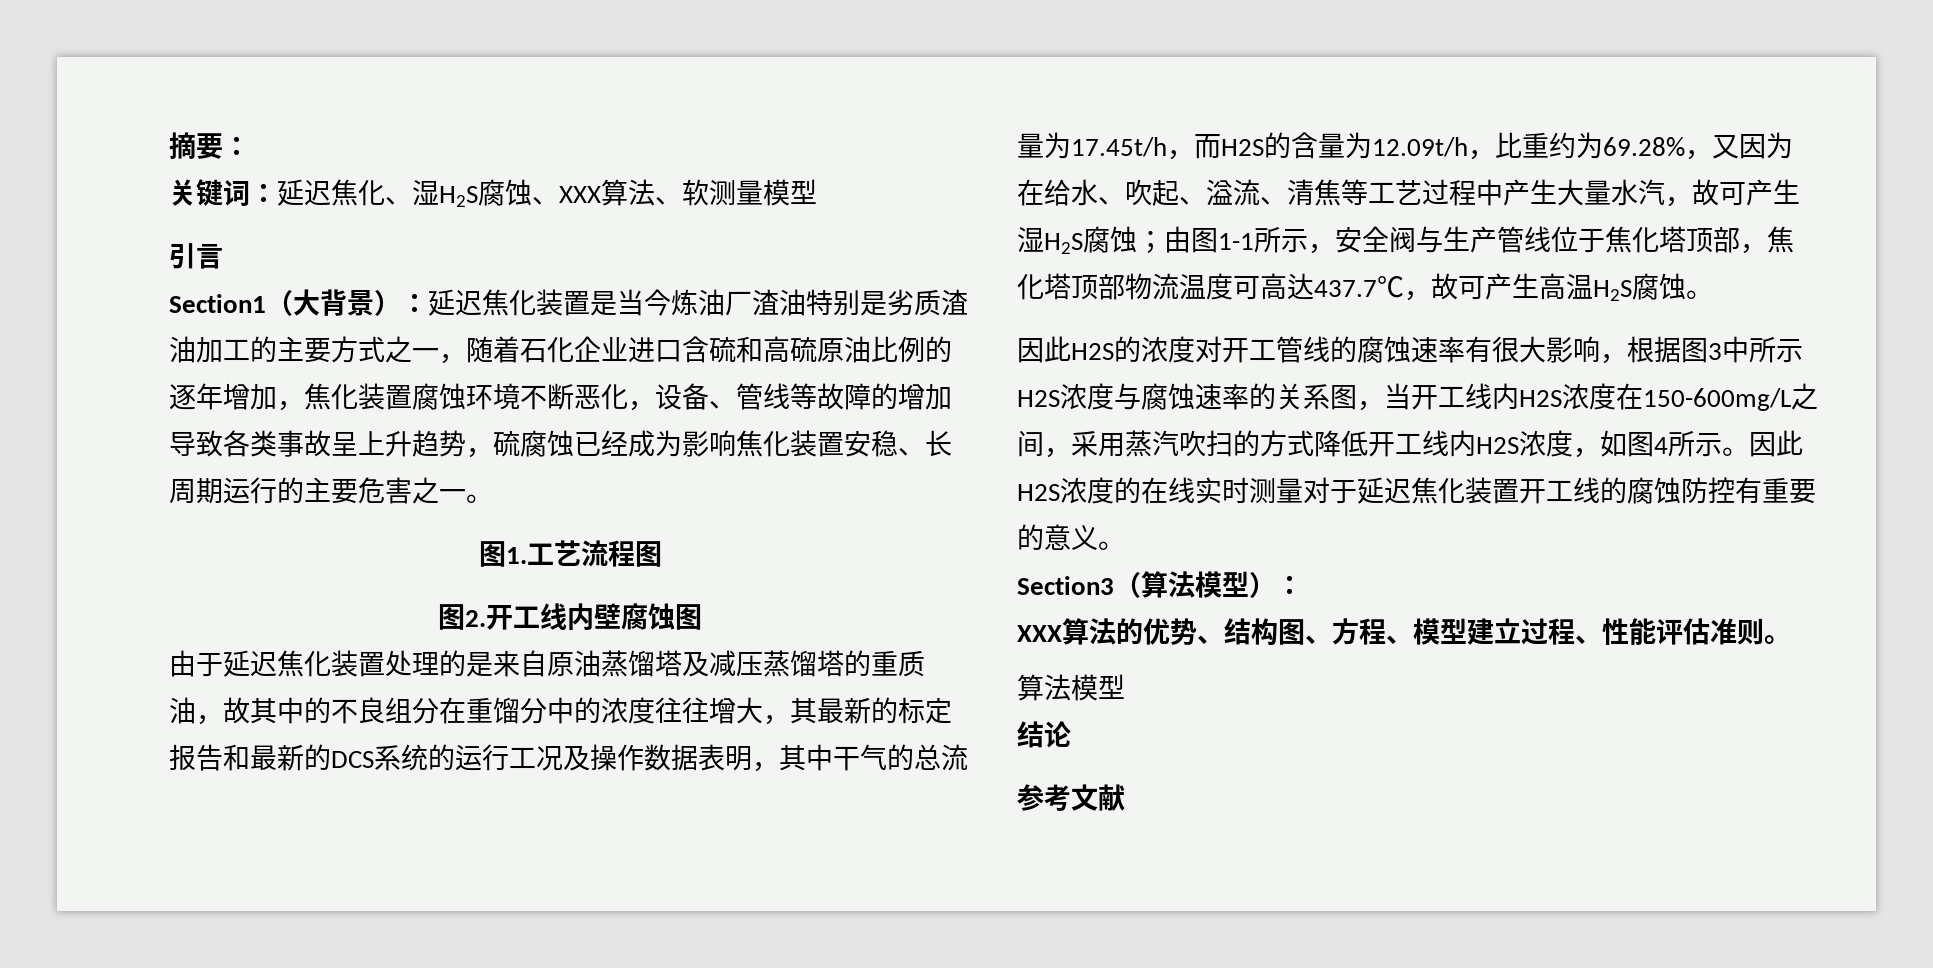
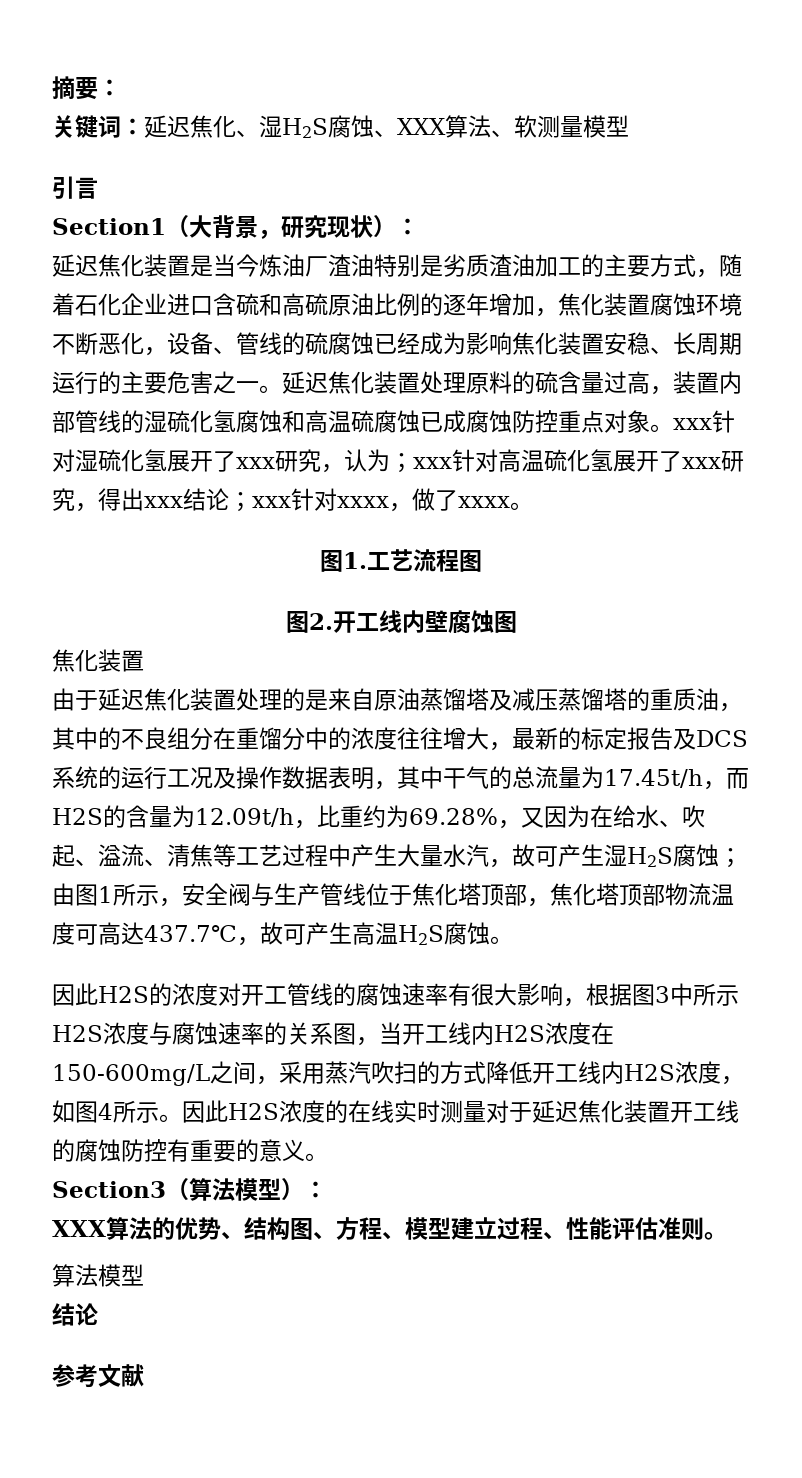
[374,290,428,316] ）： -> [258,215,419,239] ，研究现状）： //
[385,336,439,363] 之一 -> (696, 265) none
[790,383,952,410] [169,430,493,458] 等故障的增加导致各类事故呈上升趋势， -> [282,332,305,355] 的
(493, 498) none -> [282,371,742,395] [52,410,735,433] [52,449,744,473] [52,488,533,512] 延迟焦化装置处理原料的硫含量过高，装置内部管线的湿硫化氢腐蚀和高温硫腐蚀已成腐蚀防控重点对象。xxx针对湿硫化氢展开了xxx研究，认为；xxx针对高温硫化氢展开了xxx研究，得出xxx结论；xxx针对xxxx，做了xxxx。
(702, 617) none -> [52,649,144,672] // 焦化装置
[223,697,250,724] 故 -> (742, 707) none
[790,697,817,724] 其 -> (512, 746) none
[223,744,331,771] 和最新的 -> [673,728,696,750] 及
[1218,233,1254,250] 1-1 -> [98,886,113,903] 1

